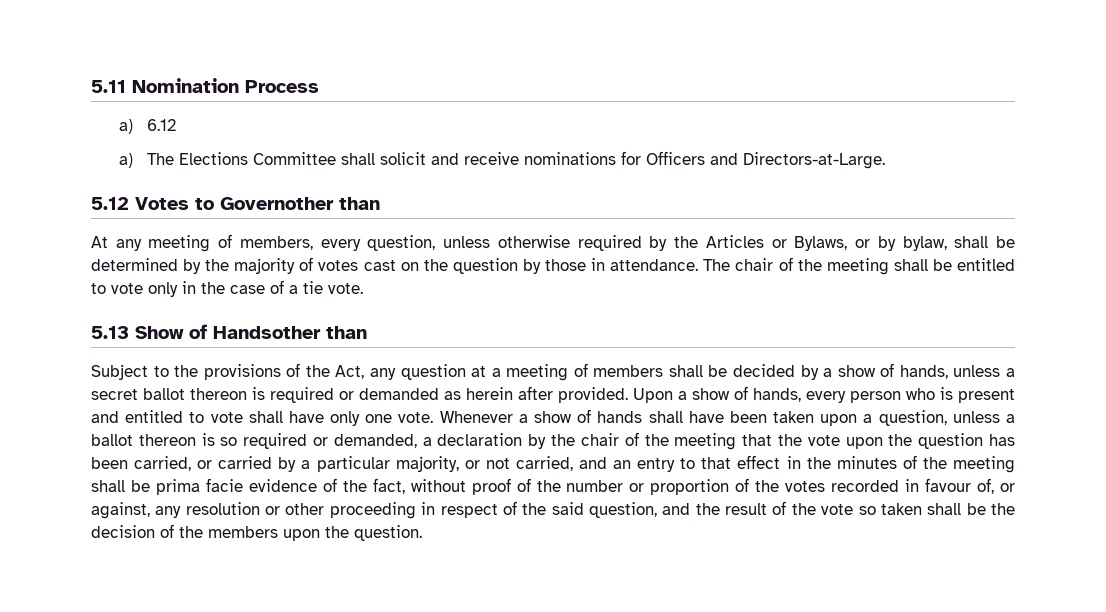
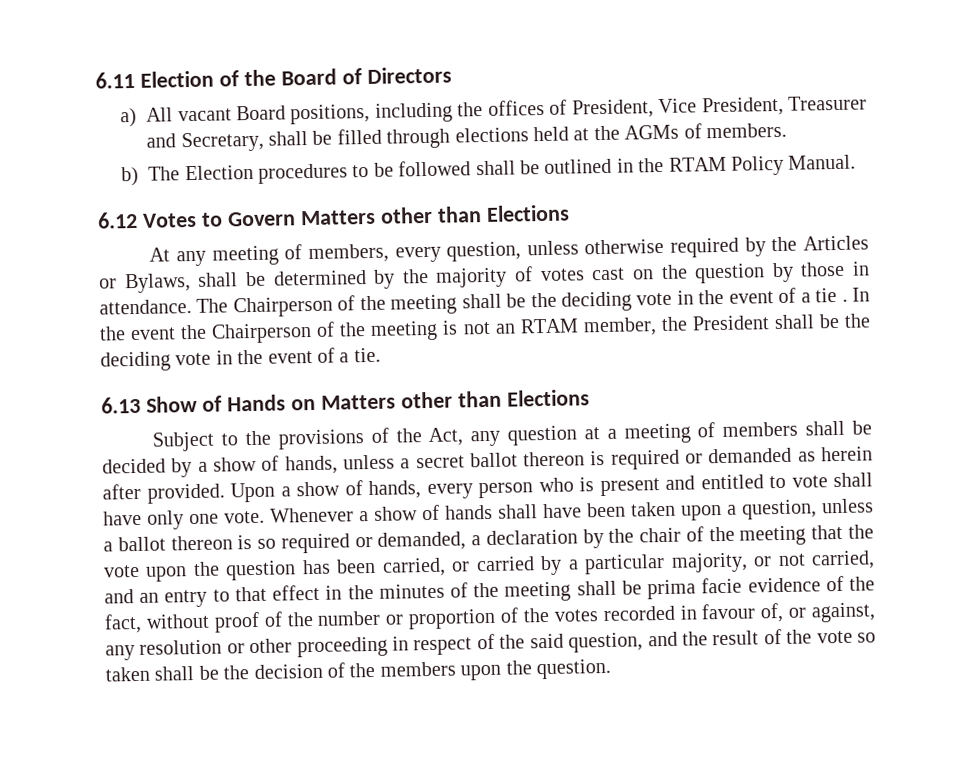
[91,78,319,93] [119,119,177,134] [119,151,886,169] [91,197,380,210] 5.11 Nomination Process // a) 6.12 // a) The Elections Committee shall solicit and receive nominations for Officers and Directors-at-Large. // 5.12 Votes to Governother than -> [95,66,452,89] [120,95,867,128] [146,122,787,153] [121,154,857,187] [97,204,570,229] 6.11 Election of the Board of Directors // a) All vacant Board positions, including the offices of President, Vice President, Treasurer and Secretary, shall be filled through elections held at the AGMs of members. // b) The Election procedures to be followed shall be outlined in the RTAM Policy Manual. // 6.12 Votes to Govern Matters other than Elections
[855,236,947,251] or by bylaw, -> (191, 283) none
[735,257,1015,275] [91,281,265,297] chair of the meeting shall be entitled to vote only in the case -> [232,289,774,318] Chairperson of the meeting shall be the deciding vote in the event
[328,283,363,294] [91,324,367,339] vote. // 5.13 Show of Handsother than -> [841,287,871,302] [99,313,871,344] [100,347,381,372] [101,389,590,414] . In the event the Chairperson of the meeting is not an RTAM member, the President shall be the deciding vote in the event of a tie. // 6.13 Show of Hands on Matters other than Elections

